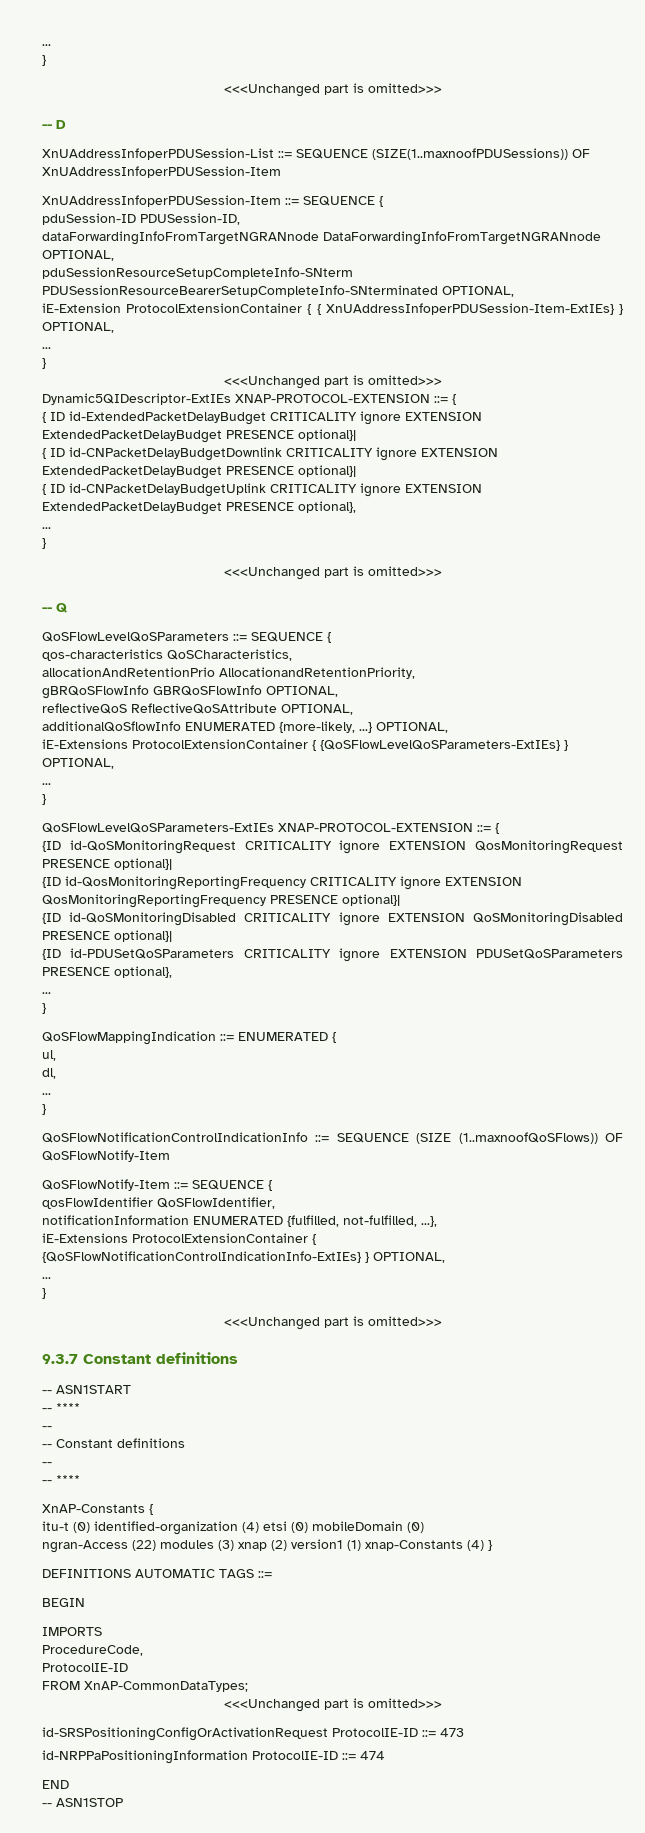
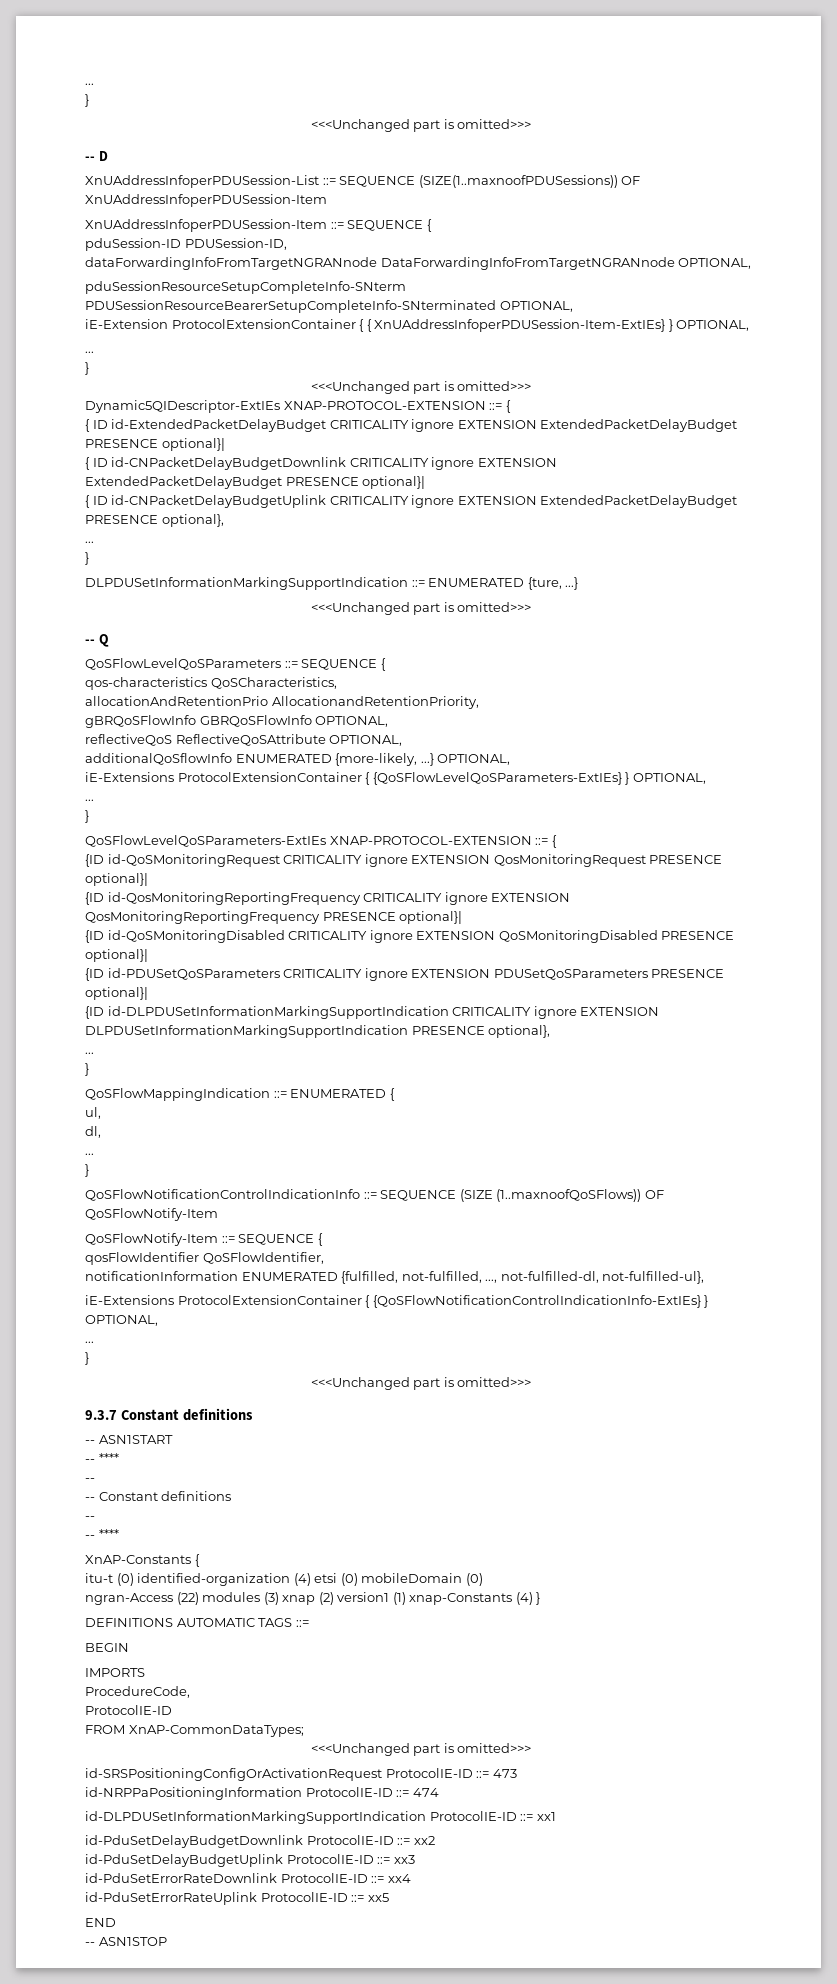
(46, 543) none -> [85,577,579,590] // DLPDUSetInformationMarkingSupportIndication ::= ENUMERATED {ture, ...}
(110, 971) none -> [85,987,148,1000] [85,1006,660,1019] [85,1025,485,1038] optional}| // {ID id-DLPDUSetInformationMarkingSupportIndication CRITICALITY ignore EXTENSION DLPDUSetInformationMarkingSupportIndication PRESENCE
[421,1216,437,1227] ...}, -> [485,1271,705,1284] ..., not-fulfilled-dl, not-fulfilled-ul},
(385, 1755) none -> [85,1811,556,1824] [85,1835,435,1848] [85,1854,415,1867] [85,1873,411,1883] [85,1892,389,1905] // id-DLPDUSetInformationMarkingSupportIndication ProtocolIE-ID ::= xx1 // id-PduSetDelayBudgetDownlink ProtocolIE-ID ::= xx2 // id-PduSetDelayBudgetUplink ProtocolIE-ID ::= xx3 // id-PduSetErrorRateDownlink ProtocolIE-ID ::= xx4 // id-PduSetErrorRateUplink ProtocolIE-ID ::= xx5

